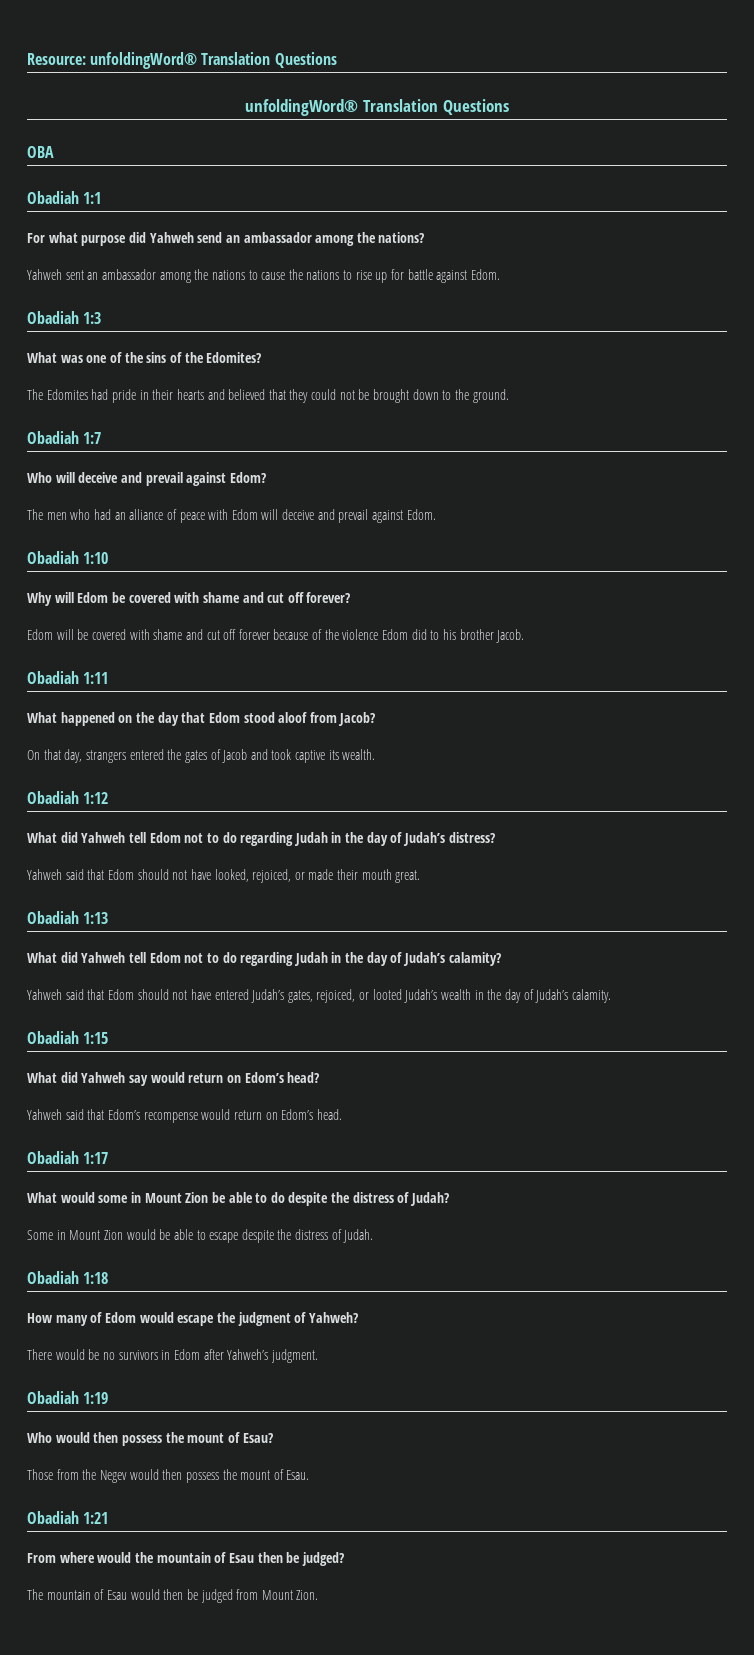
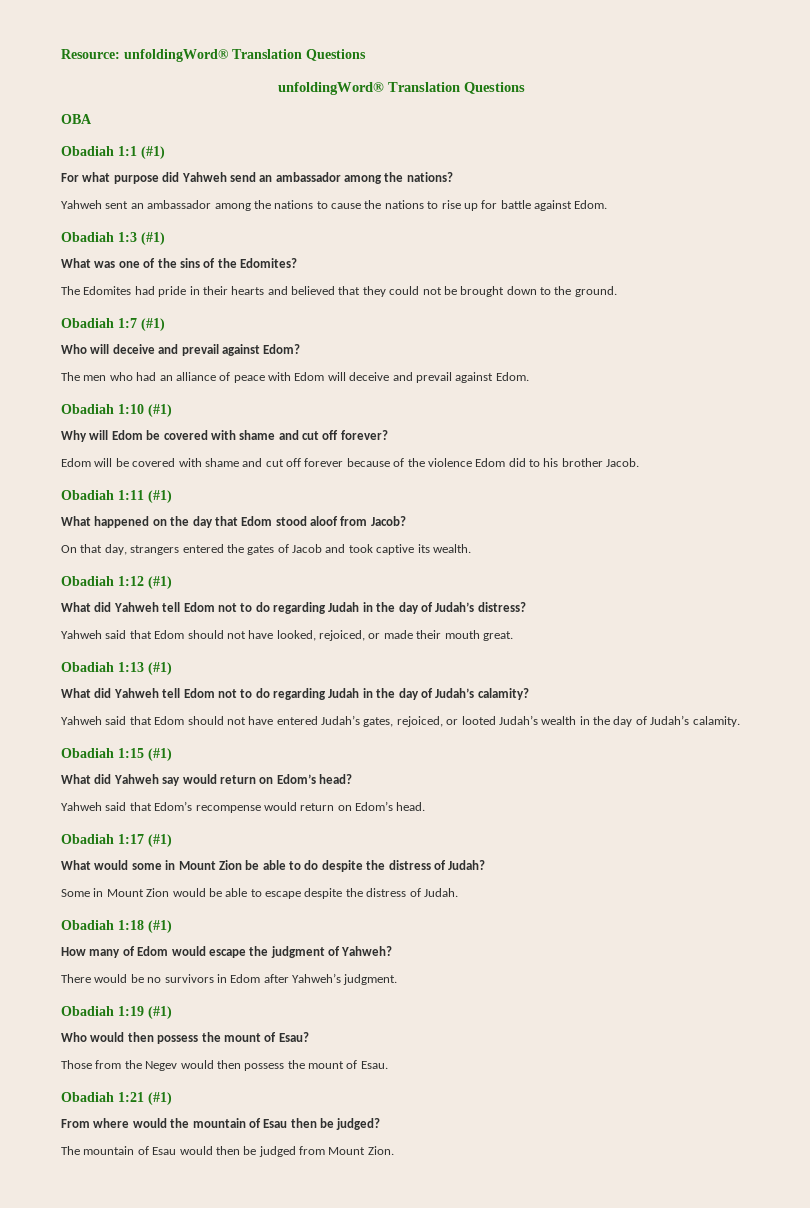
(102, 198) none -> [141,146,165,159] (#1)
(102, 318) none -> [141,232,165,245] (#1)
(102, 438) none -> [141,318,165,331] (#1)
(109, 558) none -> [148,404,172,417] (#1)
(109, 678) none -> [148,490,172,503] (#1)
(109, 798) none -> [148,576,172,589] (#1)
(109, 918) none -> [148,662,172,675] (#1)
(109, 1038) none -> [148,748,172,761] (#1)
(109, 1158) none -> [148,834,172,847] (#1)
(109, 1278) none -> [148,920,172,933] (#1)
(109, 1398) none -> [148,1006,172,1019] (#1)
(109, 1518) none -> [148,1092,172,1105] (#1)

